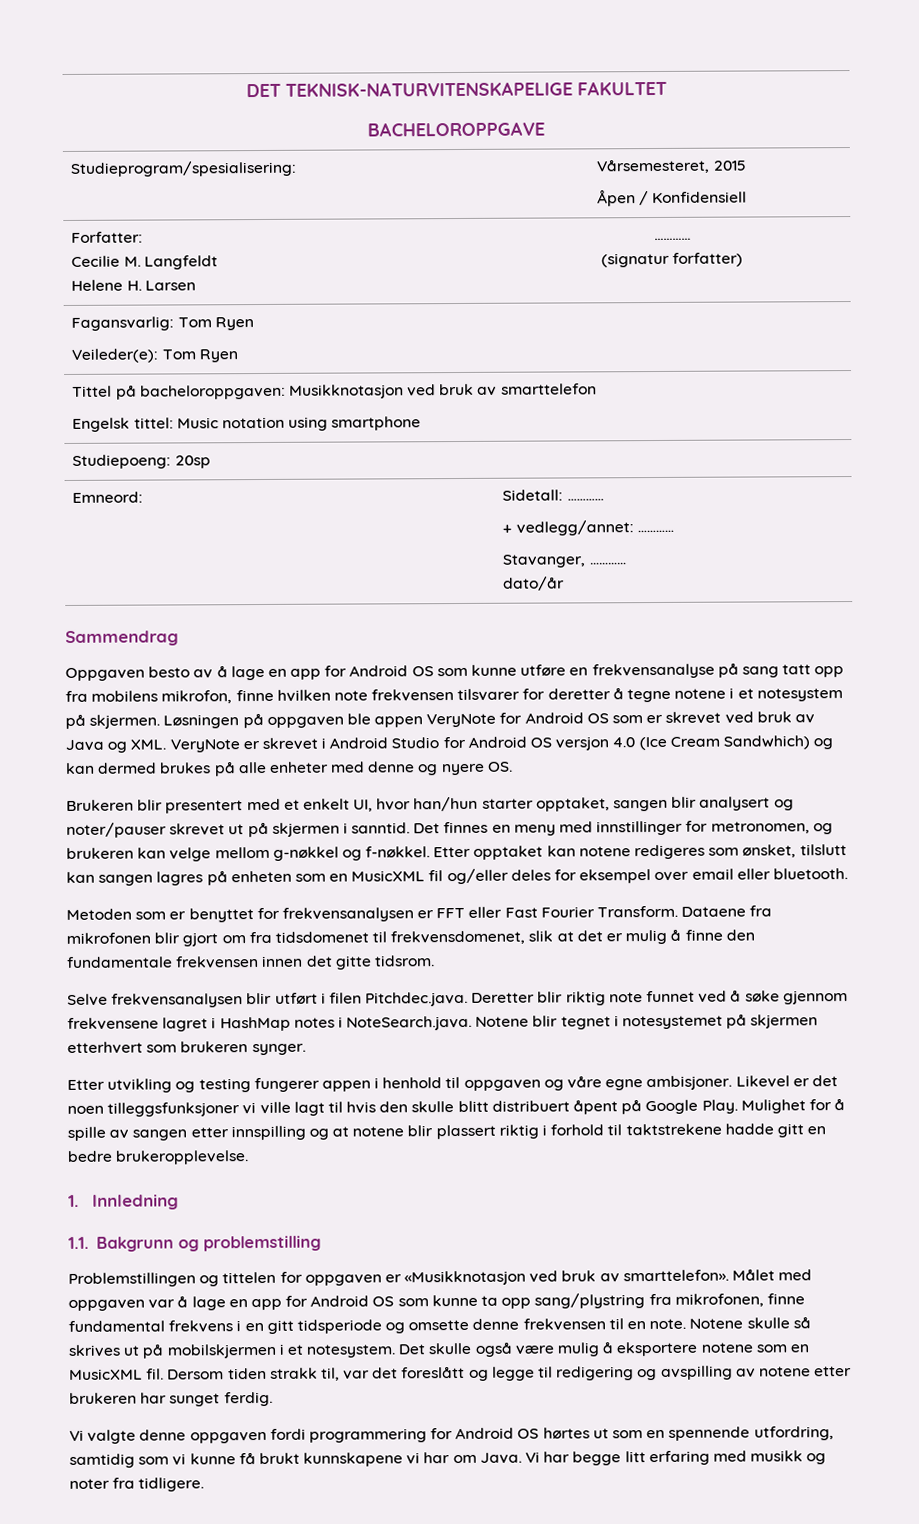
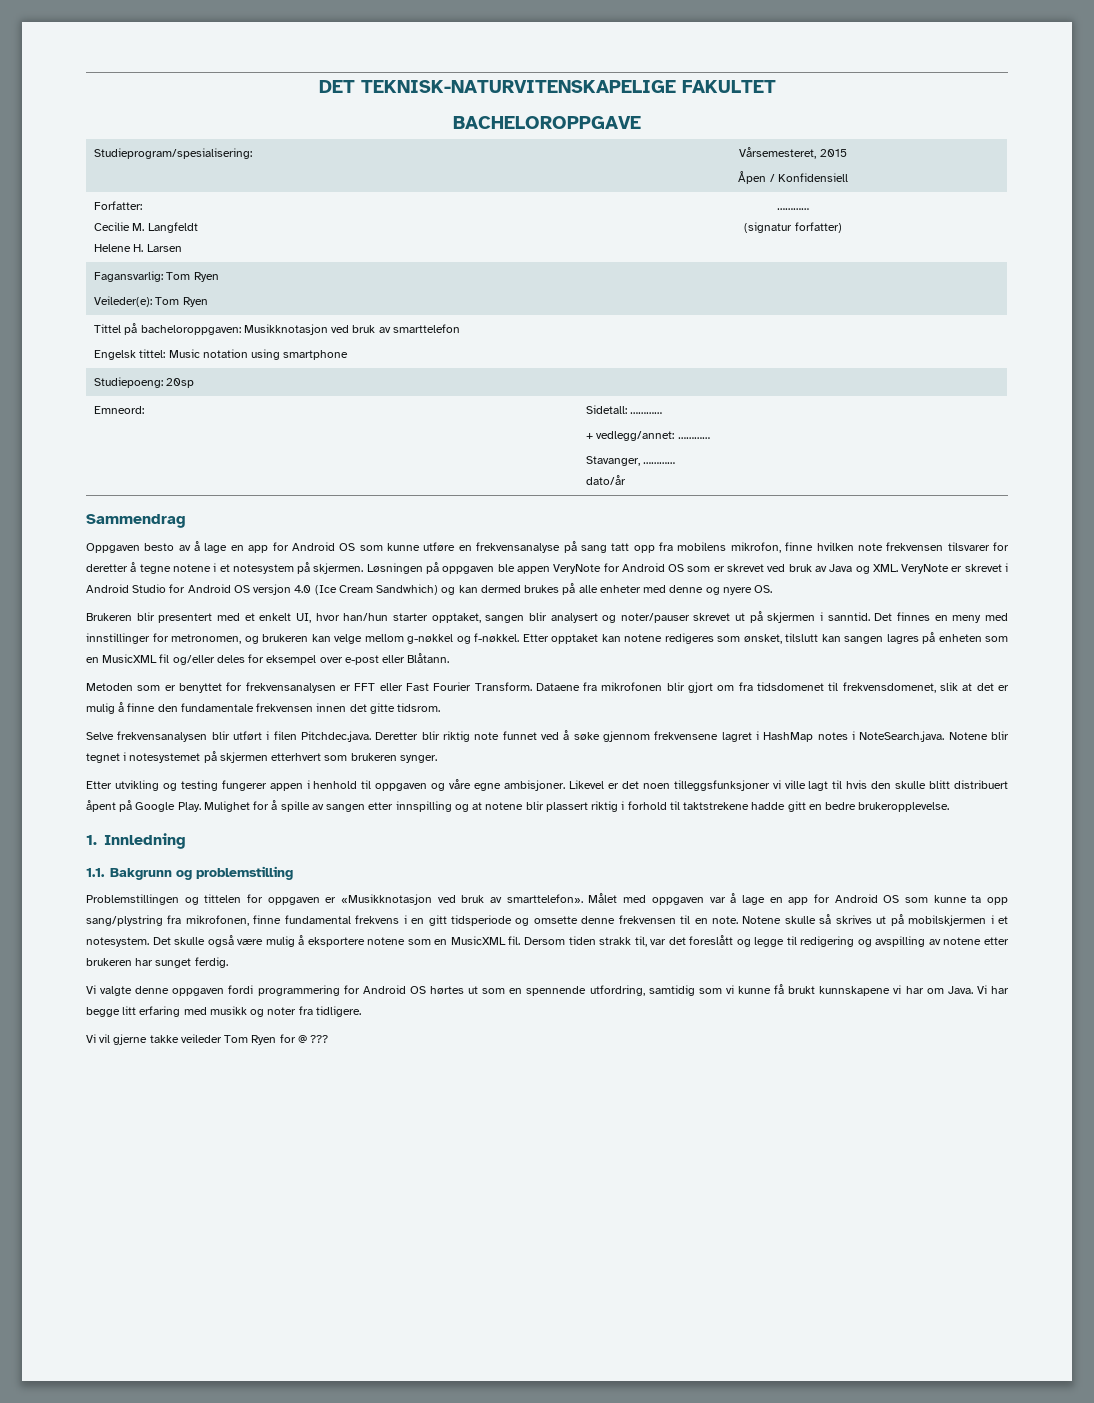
[691,868,848,880] email eller bluetooth. -> [344,653,450,665] e-post eller Blåtann.
(205, 1484) none -> [86,1034,329,1045] // Vi vil gjerne takke veileder Tom Ryen for @ ???

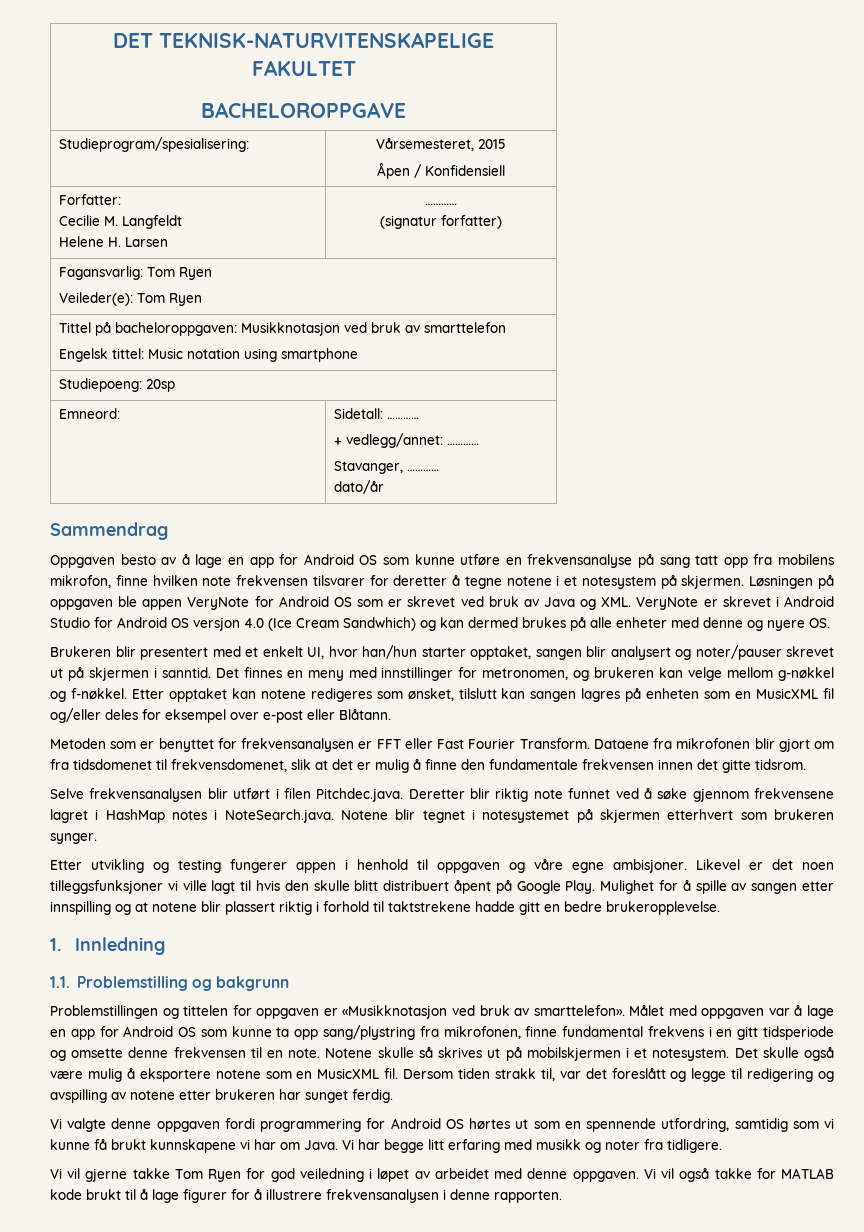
[110,866,293,880] Bakgrunn og problemstilling -> [76,976,290,991] Problemstilling og bakgrunn
[180,1034,222,1043] veileder -> (170, 1173) none
[297,1035,329,1043] @ ??? -> [270,1167,834,1182] [50,1188,562,1203] god veiledning i løpet av arbeidet med denne oppgaven. Vi vil også takke for MATLAB kode brukt til å lage figurer for å illustrere frekvensanalysen i denne rapporten.

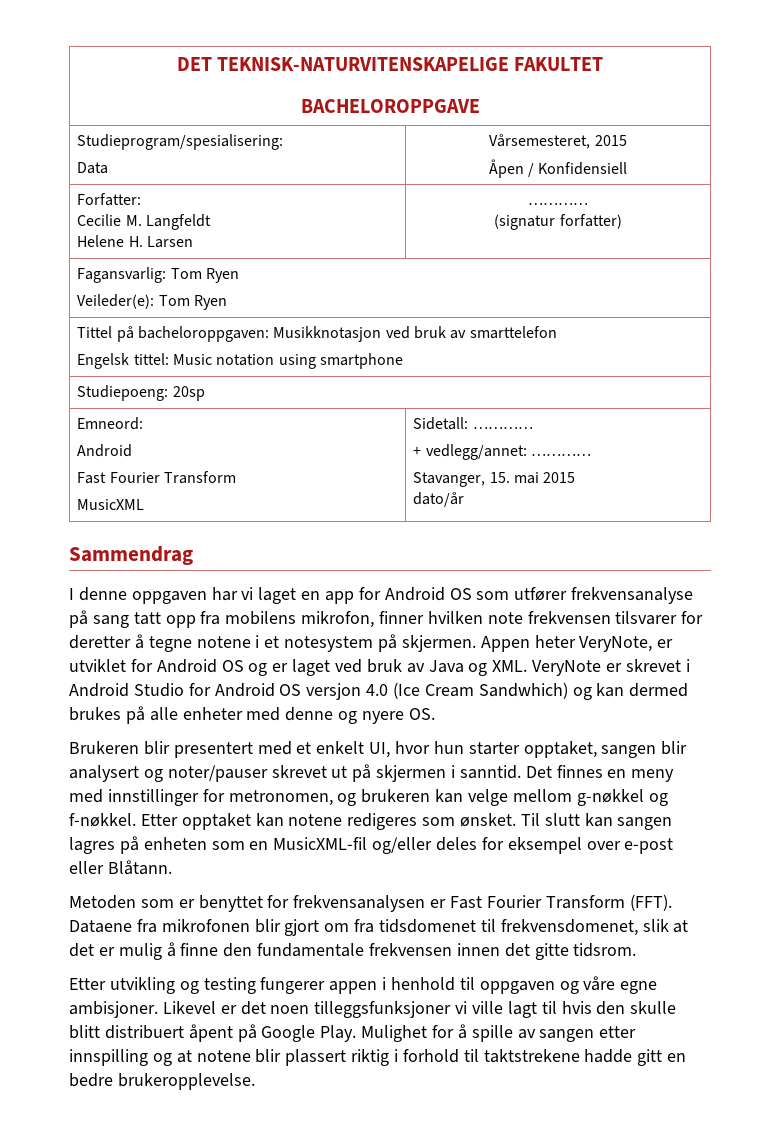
(249, 144) none -> [77,162,109,174] // Data
(120, 413) none -> [77,444,133,457] [77,471,236,484] [77,499,145,510] // Android // Fast Fourier Transform // MusicXML
[406,469,439,471] ………… -> [489,472,576,484] 15. mai 2015
[50,553,522,568] Oppgaven besto av å lage en app for Android OS som kunne utføre en -> [69,587,568,604] I denne oppgaven har vi laget en app for Android OS som utfører
[115,575,148,586] finne -> [379,611,425,624] finner
[749,574,834,589] [50,596,456,610] Løsningen på oppgaven ble appen VeryNote for Android OS som er skrevet -> [480,635,674,652] [69,659,331,676] Appen heter VeryNote, er utviklet for Android OS og er laget
[362,645,417,659] han/hun -> [433,741,464,754] hun
[407,688,497,701] ønsket, tilslutt -> [460,813,580,827] ønsket. Til slutt
[756,688,835,699] MusicXML fil -> [273,837,368,850] MusicXML-fil
[376,738,590,749] FFT eller Fast Fourier Transform. -> [450,894,672,911] Fast Fourier Transform (FFT).
[50,787,834,802] [50,808,835,823] [50,833,97,844] // Selve frekvensanalysen blir utført i filen Pitchdec.java. Deretter blir riktig note funnet ved å søke gjennom frekvensene lagret i HashMap notes i NoteSearch.java. Notene blir tegnet i notesystemet på skjermen etterhvert som brukeren synger. -> (637, 950) none
[50,937,166,955] [50,976,290,991] [50,1004,834,1019] [50,1025,835,1040] [50,1046,835,1061] [50,1067,834,1082] [50,1089,393,1103] [50,1118,835,1132] [50,1138,722,1153] [50,1167,834,1182] [50,1188,562,1203] // 1. Innledning // 1.1. Problemstilling og bakgrunn // Problemstillingen og tittelen for oppgaven er «Musikknotasjon ved bruk av smarttelefon». Målet med oppgaven var å lage en app for Android OS som kunne ta opp sang/plystring fra mikrofonen, finne fundamental frekvens i en gitt tidsperiode og omsette denne frekvensen til en note. Notene skulle så skrives ut på mobilskjermen i et notesystem. Det skulle også være mulig å eksportere notene som en MusicXML fil. Dersom tiden strakk til, var det foreslått og legge til redigering og avspilling av notene etter brukeren har sunget ferdig. // Vi valgte denne oppgaven fordi programmering for Android OS hørtes ut som en spennende utfordring, samtidig som vi kunne få brukt kunnskapene vi har om Java. Vi har begge litt erfaring med musikk og noter fra tidligere. // Vi vil gjerne takke Tom Ryen for god veiledning i løpet av arbeidet med denne oppgaven. Vi vil også takke for MATLAB kode brukt til å lage figurer for å illustrere frekvensanalysen i denne rapporten. -> (255, 1081) none

